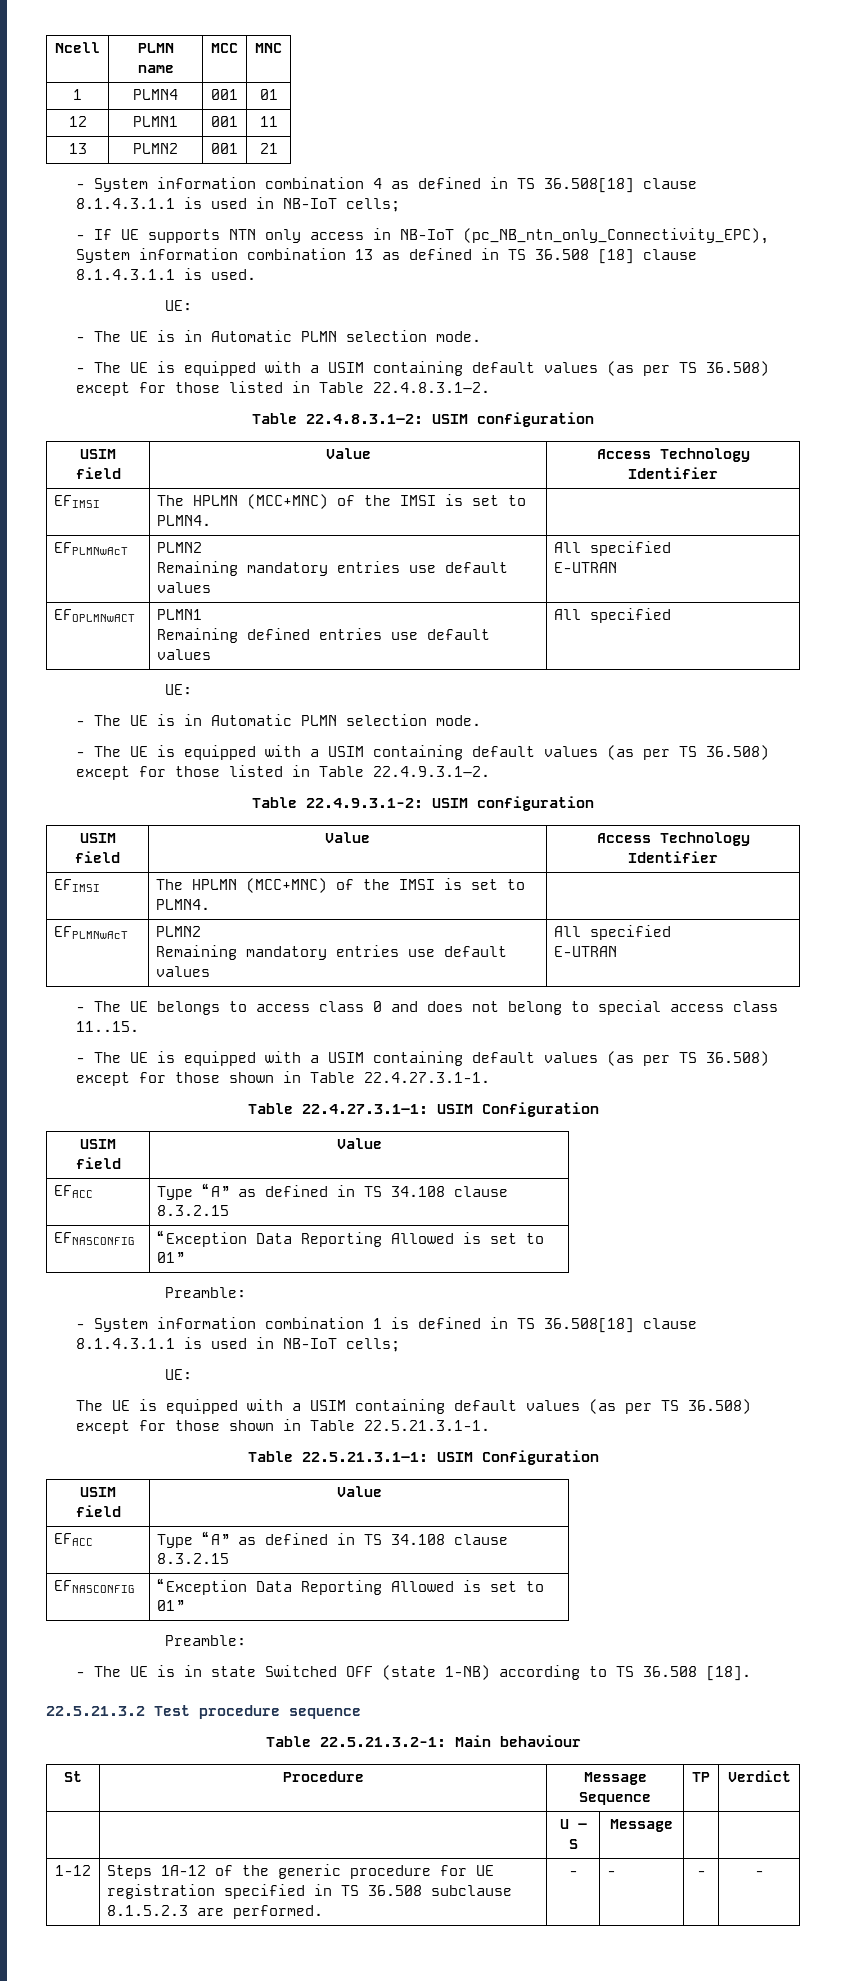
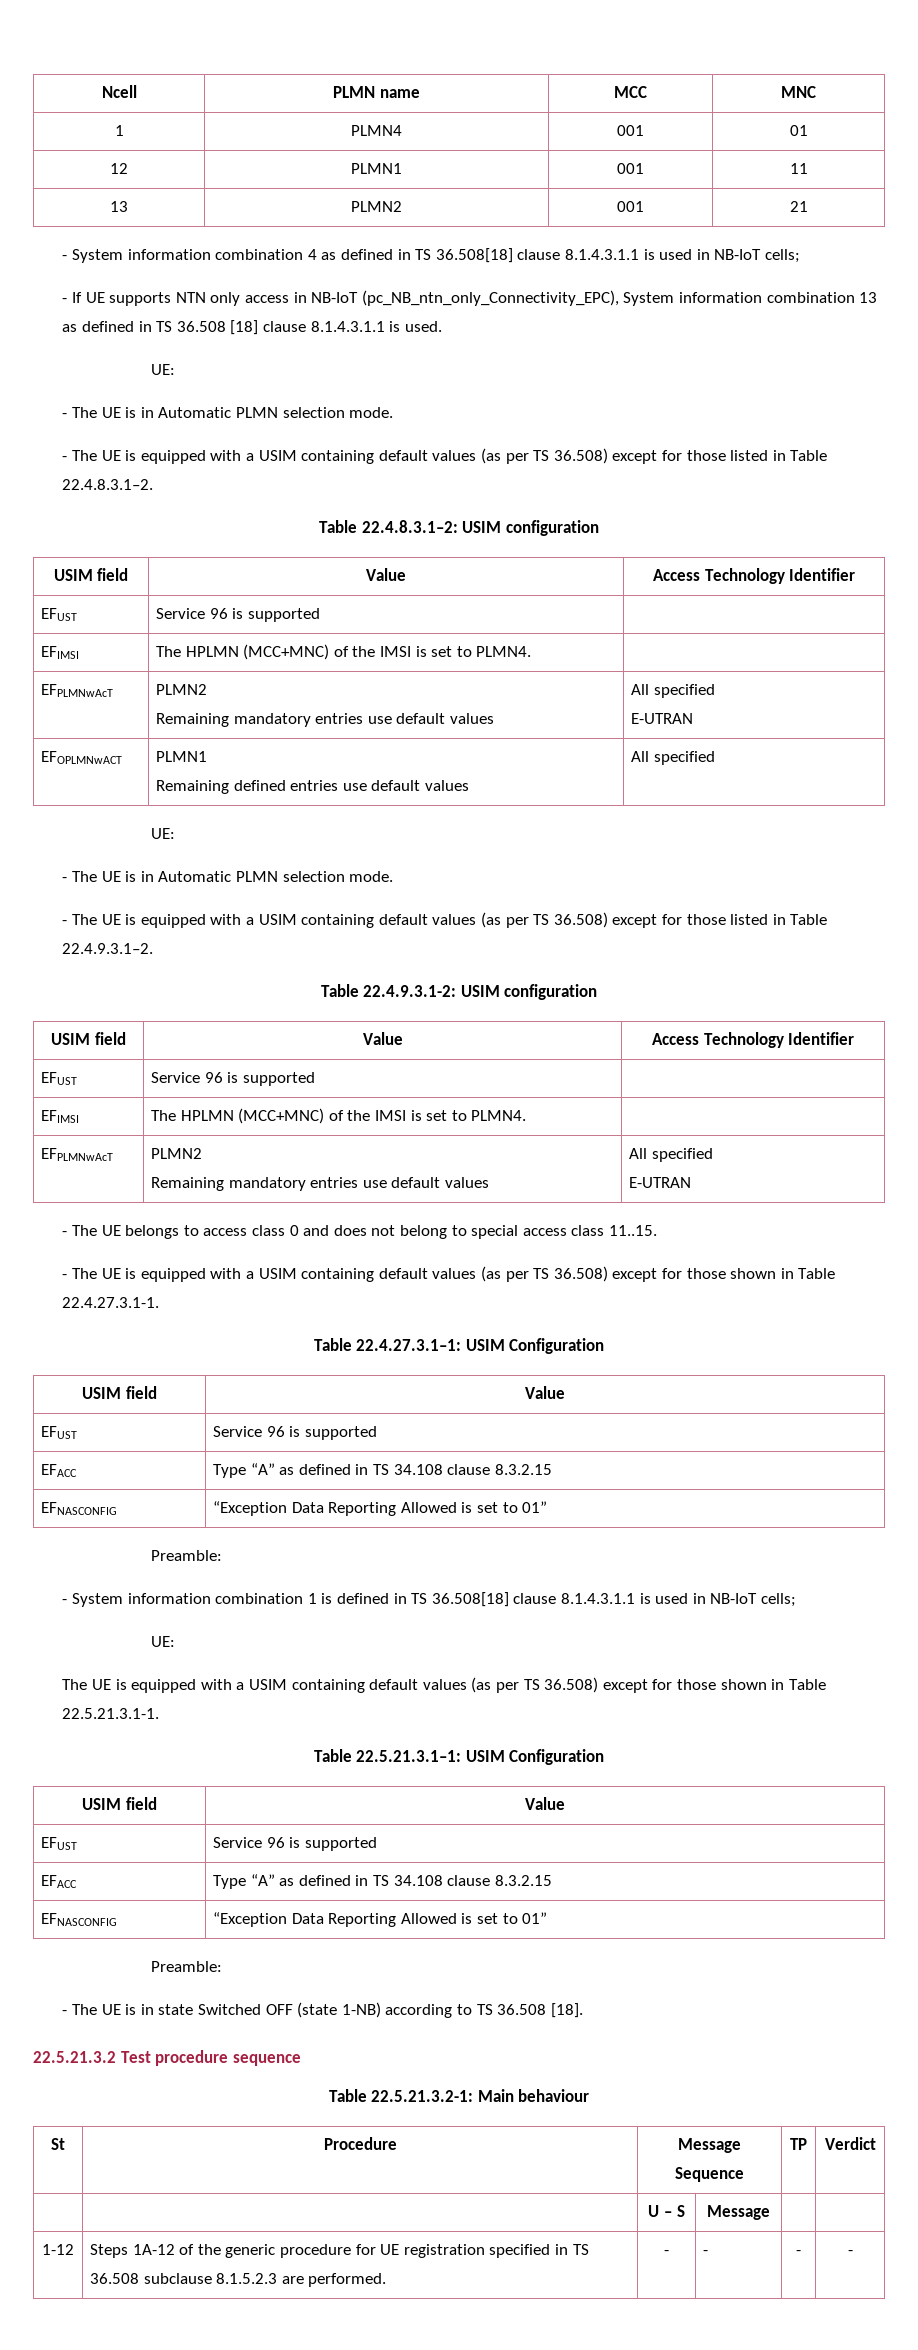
(718, 473) none -> [41,608,78,621] [156,608,320,622] // EFUST | Service 96 is supported |
(718, 857) none -> [41,1072,78,1085] [151,1072,315,1086] // EFUST | Service 96 is supported |
(382, 1143) none -> [41,1426,78,1439] [213,1426,377,1440] // EFUST | Service 96 is supported
(382, 1491) none -> [41,1837,78,1850] [213,1837,377,1851] // EFUST | Service 96 is supported

